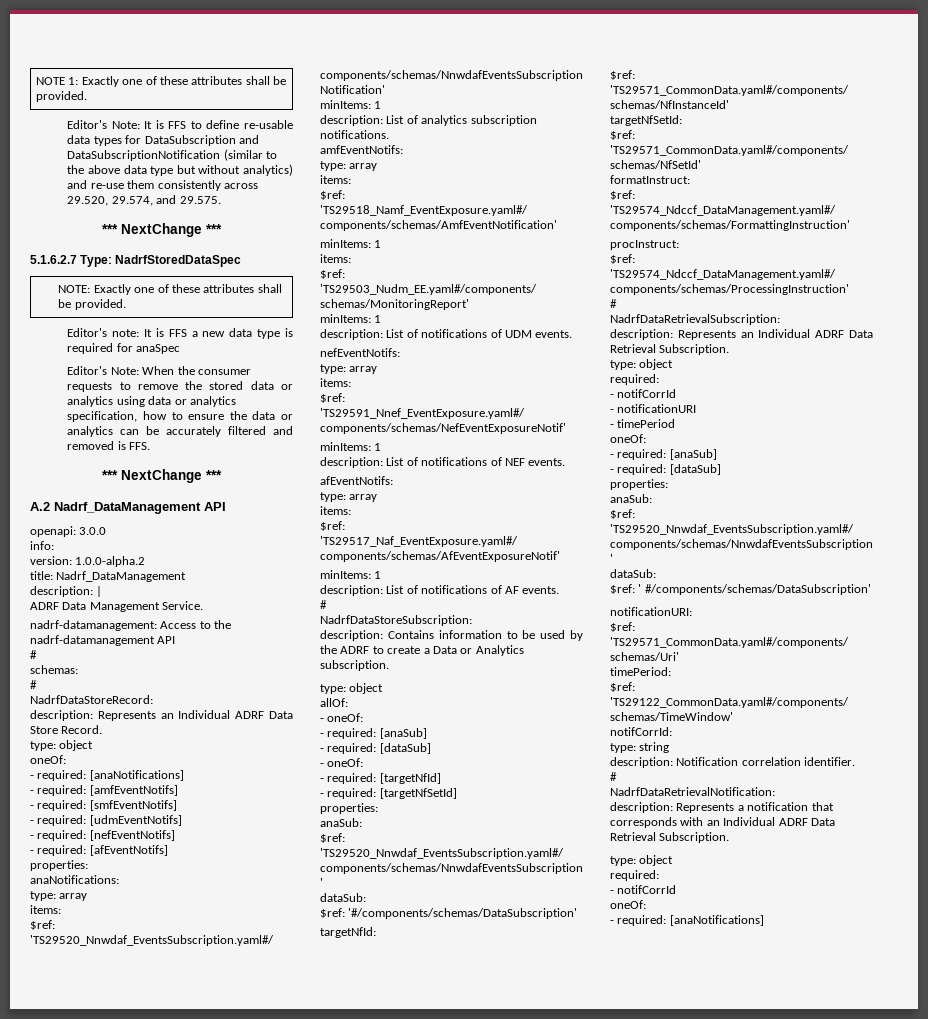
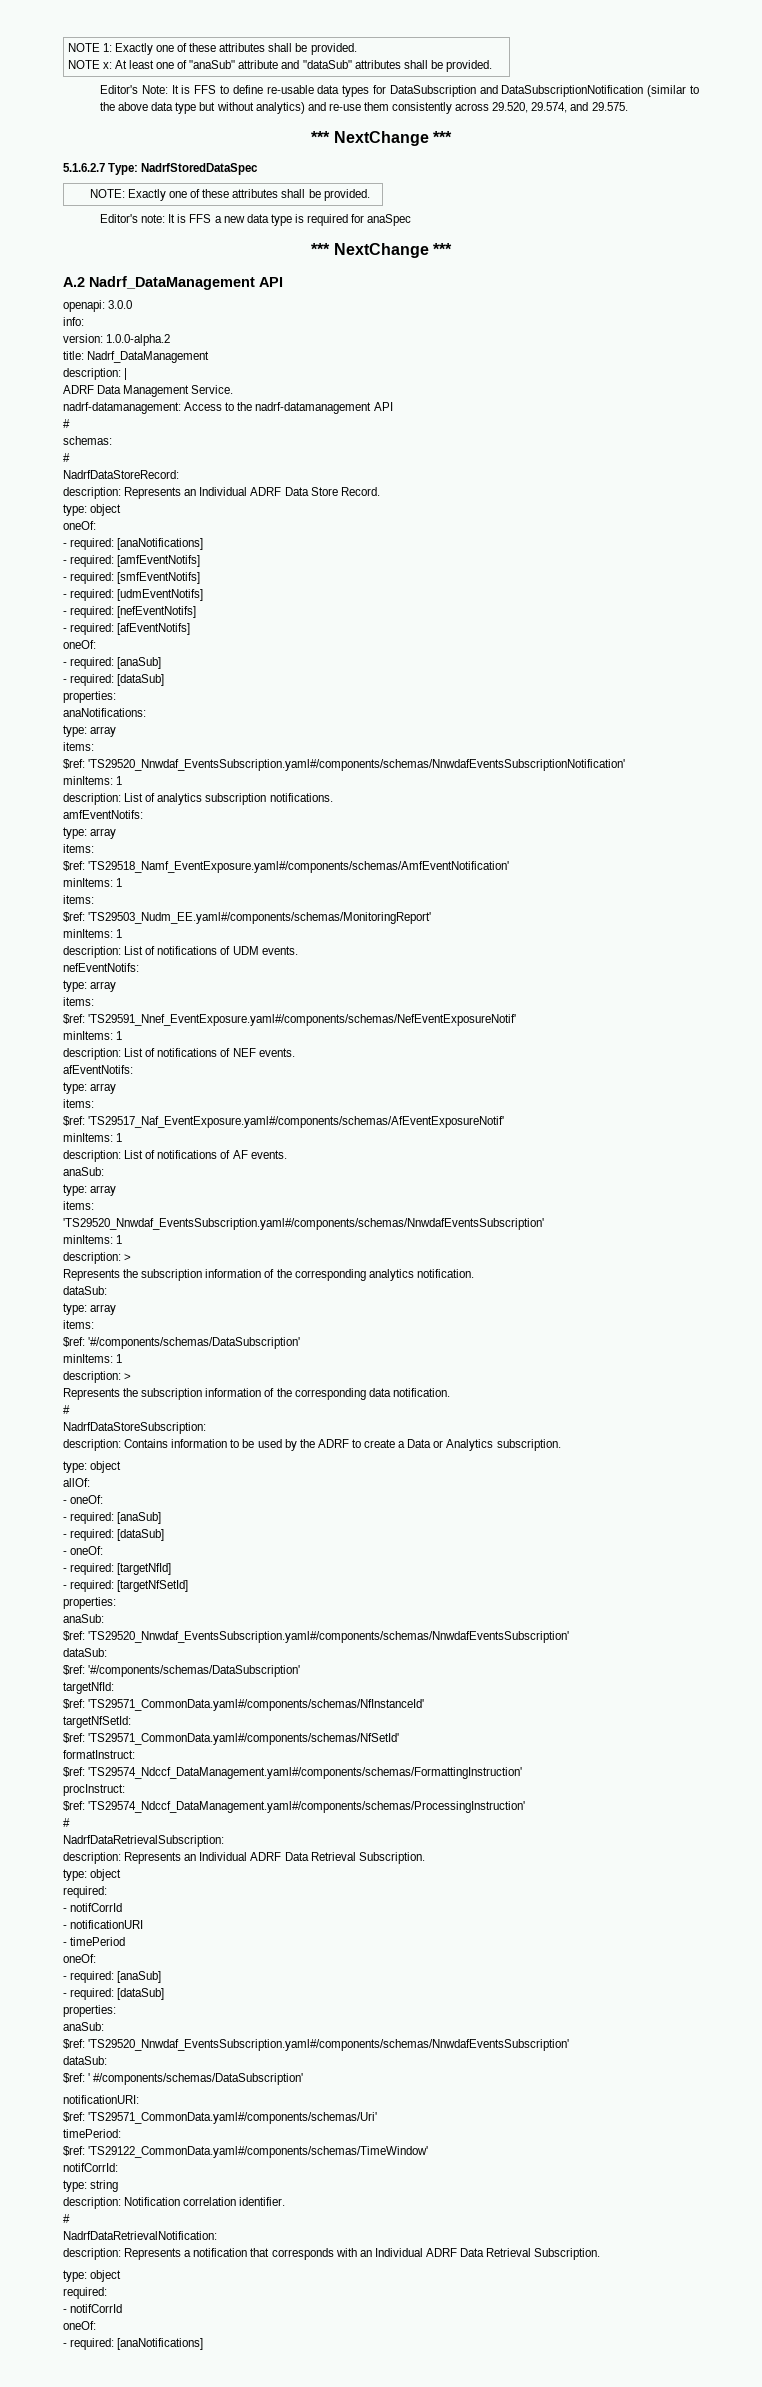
(88, 96) none -> [67,60,492,72] // NOTE x: At least one of "anaSub" attribute and "dataSub" attributes shall be provided.
[67,366,251,375] [67,381,293,392] [67,396,236,407] [67,411,293,422] [67,426,293,437] [67,441,151,450] // Editor's Note: When the consumer requests to remove the stored data or analytics using data or analytics specification, how to ensure the data or analytics can be accurately filtered and removed is FFS. -> (412, 220) none
(168, 850) none -> [63,640,96,649] [63,657,162,669] [63,674,165,686] // oneOf: // - required: [anaSub] // - required: [dataSub]
(560, 590) none -> [63,1167,104,1176] [63,1184,117,1196] [63,1201,94,1210] [63,1218,544,1230] [63,1235,123,1244] [63,1252,132,1264] [63,1269,474,1281] [63,1286,107,1295] [63,1303,117,1315] [63,1320,94,1329] [63,1337,301,1349] [63,1354,123,1363] [63,1371,132,1383] [63,1388,450,1400] // anaSub: // type: array // items: // 'TS29520_Nnwdaf_EventsSubscription.yaml#/components/schemas/NnwdafEventsSubscription' // minItems: 1 // description: > // Represents the subscription information of the corresponding analytics notification. // dataSub: // type: array // items: // $ref: '#/components/schemas/DataSubscription' // minItems: 1 // description: > // Represents the subscription information of the corresponding data notification.

